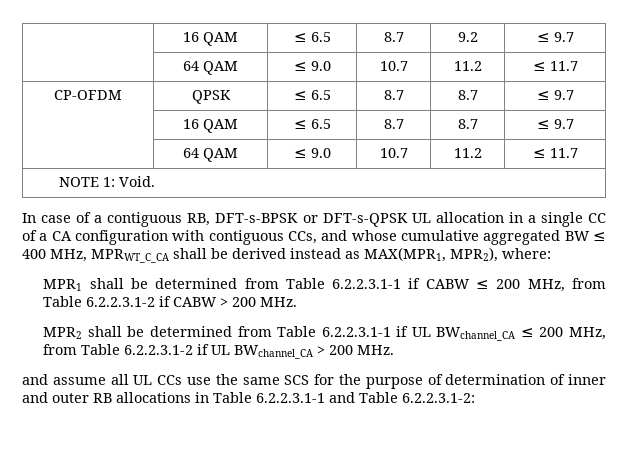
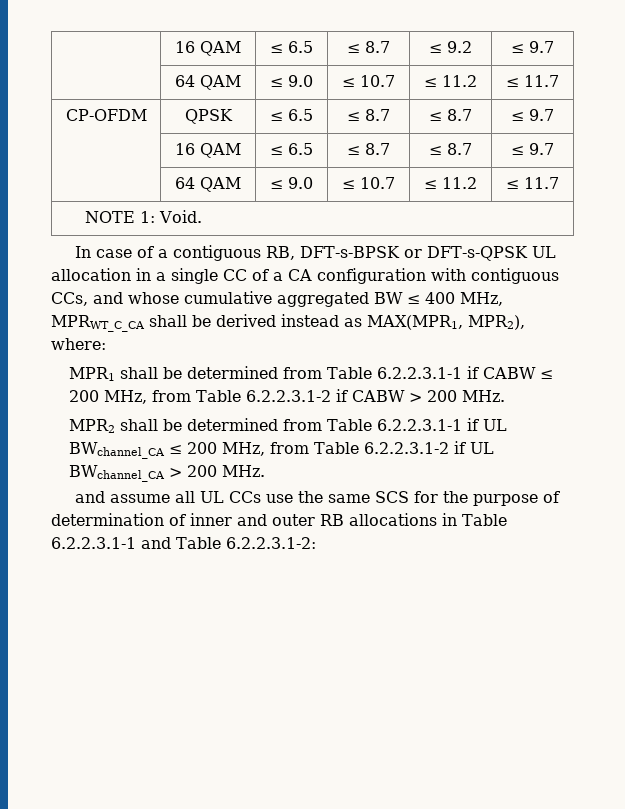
[183,32,238,46] [293,32,331,42] [383,32,404,42] | 16 QAM | ≤ 6.5 | 8.7 | -> [175,41,241,56] [270,41,313,53] [347,41,390,53] [429,44,442,53] | 16 QAM | ≤ 6.5 | ≤ 8.7 | ≤
[379,61,408,71] 10.7 | -> [342,75,395,87] [424,78,437,87] ≤ 10.7 | ≤
[383,90,404,100] 8.7 | -> [347,109,390,121] [429,112,442,121] ≤ 8.7 | ≤
[383,119,404,129] 8.7 | -> [347,143,390,155] [429,146,442,155] ≤ 8.7 | ≤
[379,148,408,158] 10.7 | -> [342,177,395,189] [424,180,437,189] ≤ 10.7 | ≤

